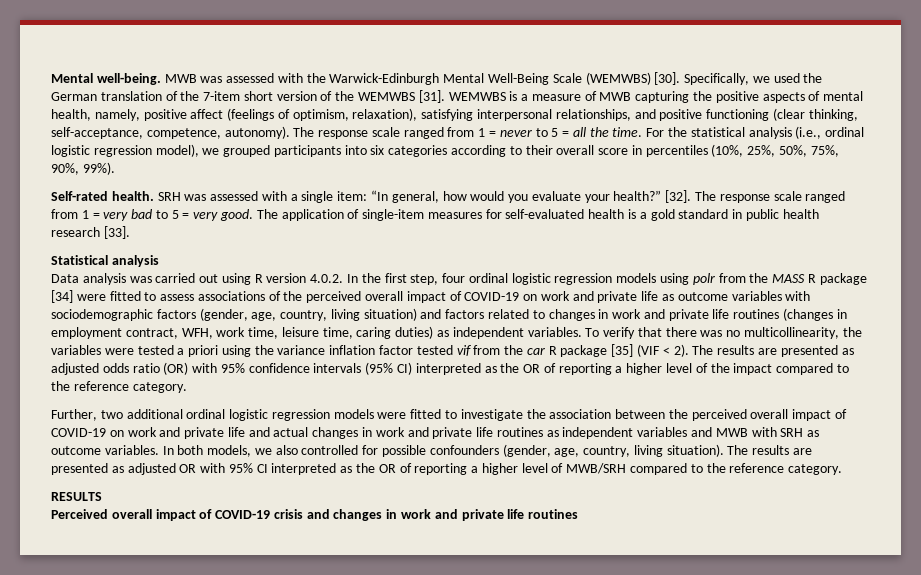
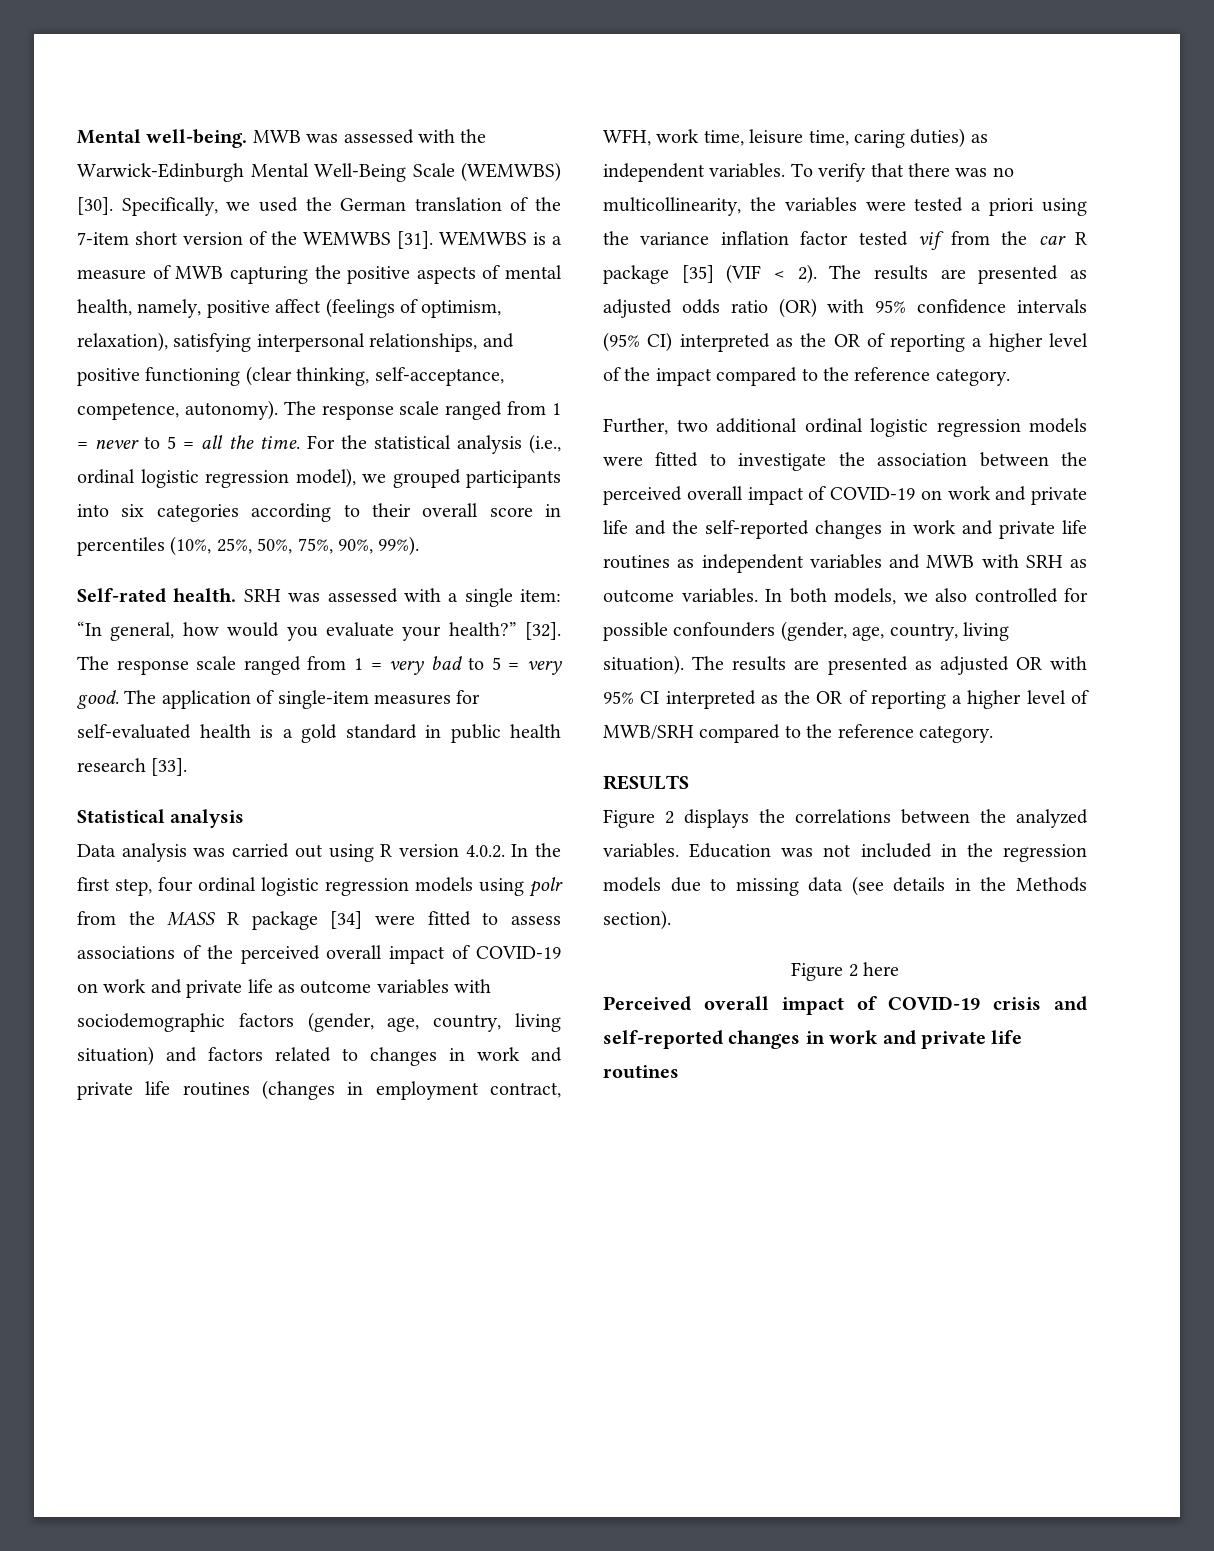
[273,427,309,437] actual -> [672,520,810,539] the self-reported
(102, 496) none -> [603,809,1088,828] [603,843,1087,862] [603,876,1087,896] [603,910,671,930] [791,962,899,981] // Figure 2 displays the correlations between the analyzed variables. Education was not included in the regression models due to missing data (see details in the Methods section). // Figure 2 here
(330, 514) none -> [603,1030,723,1049] self-reported

